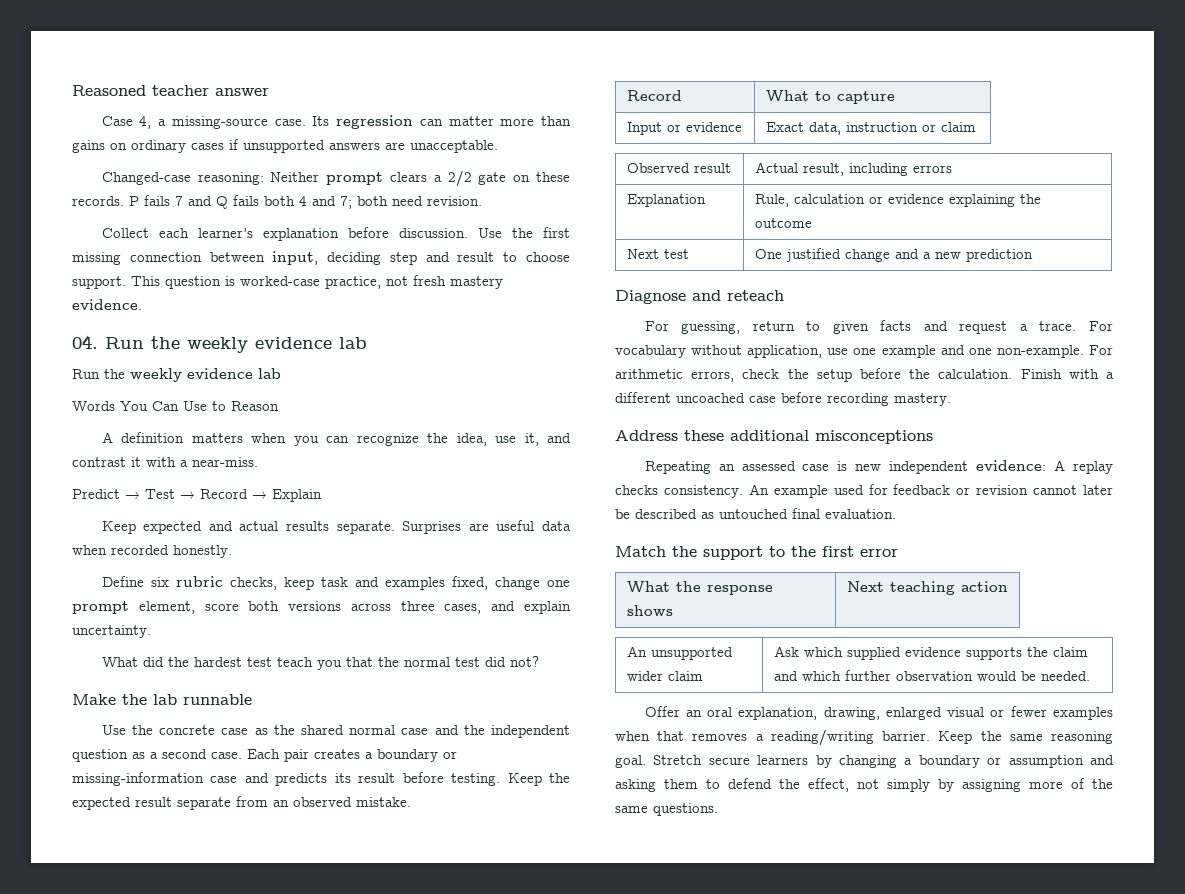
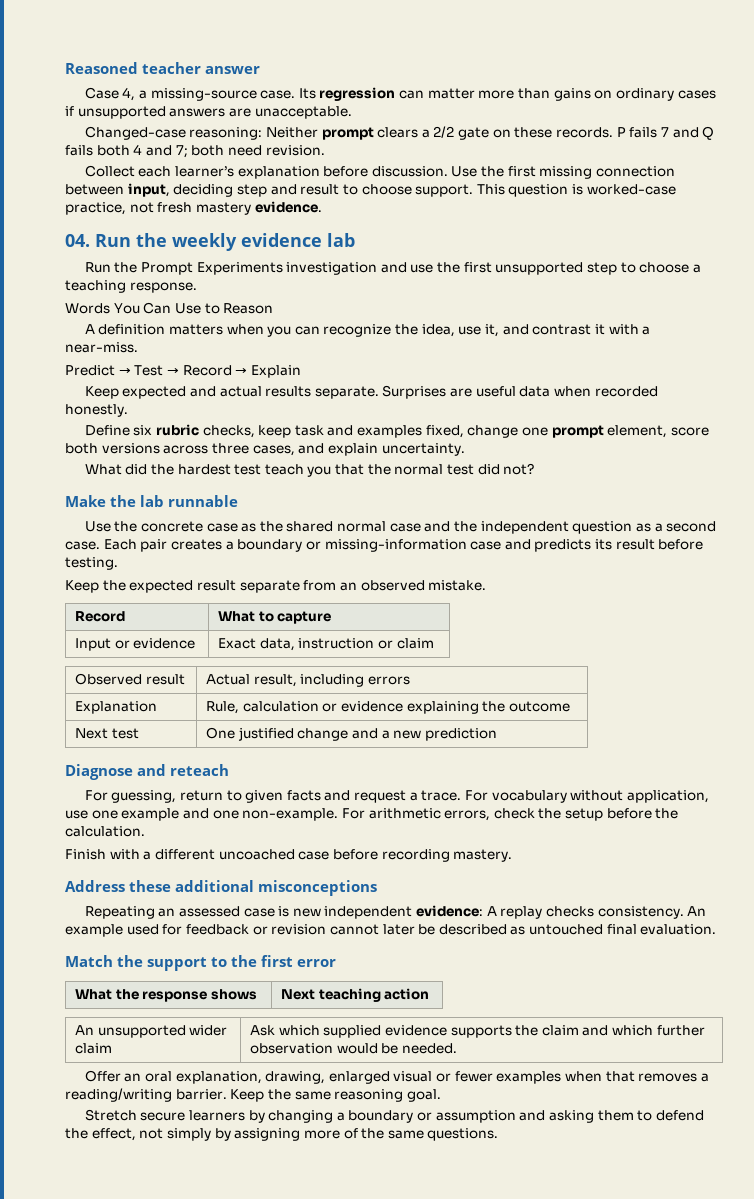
[130,368,281,382] weekly evidence lab -> [140,262,701,275] [65,280,197,293] Prompt Experiments investigation and use the first unsupported step to choose a teaching response.
(501, 779) none -> (118, 563) //
(1013, 374) none -> (145, 831) //
(646, 761) none -> (441, 1095) //

